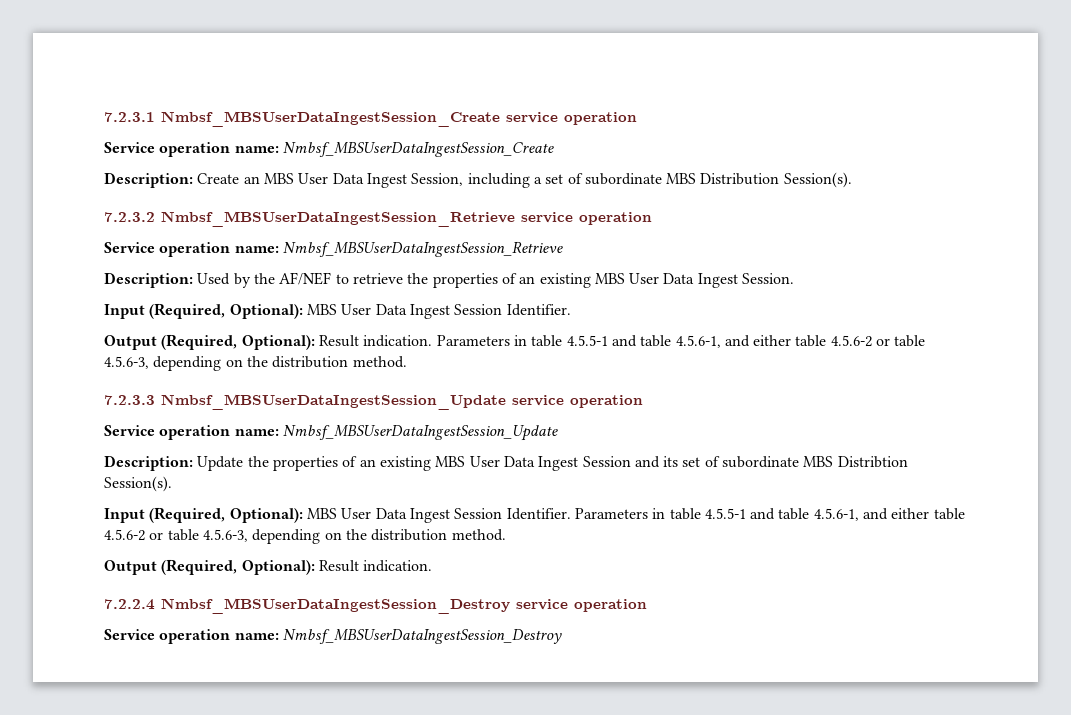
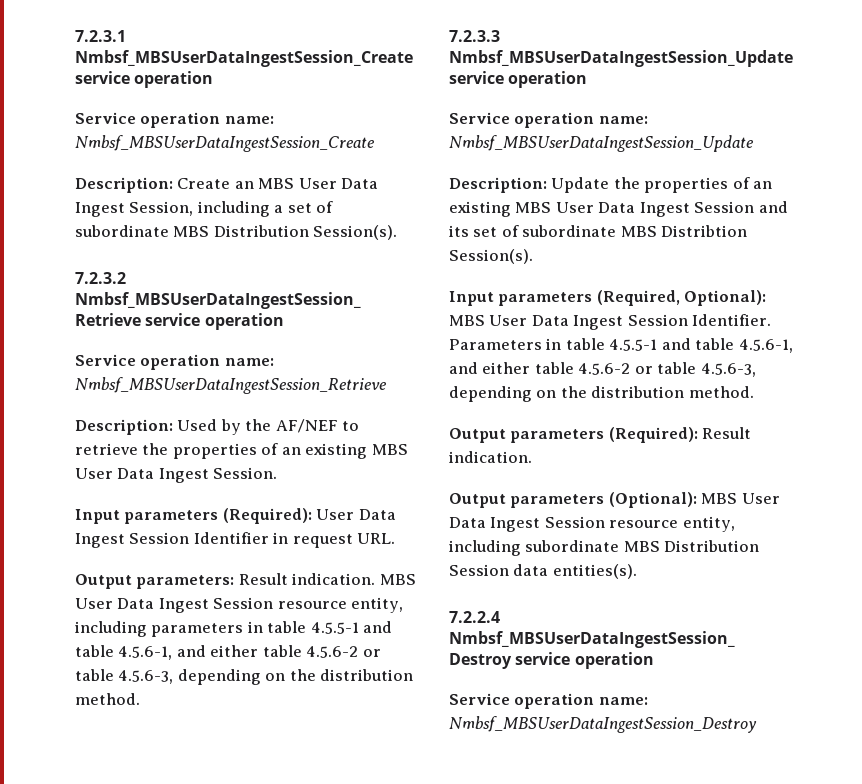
[149,303,571,319] [104,334,510,350] (Required, Optional): MBS User Data Ingest Session Identifier. // Output (Required, Optional): Result indication. Parameters -> [124,508,396,524] [75,532,396,548] [75,573,416,589] [75,597,404,613] [75,621,244,637] parameters (Required): User Data Ingest Session Identifier in request URL. // Output parameters: Result indication. MBS User Data Ingest Session resource entity, including parameters
(145, 515) none -> [498,292,593,306] parameters
[161,559,433,575] (Required, Optional): Result indication. -> [510,427,752,443] [449,451,532,463] [449,492,780,508] [449,516,735,532] [449,540,760,556] [449,564,637,579] parameters (Required): Result indication. // Output parameters (Optional): MBS User Data Ingest Session resource entity, including subordinate MBS Distribution Session data entities(s).

